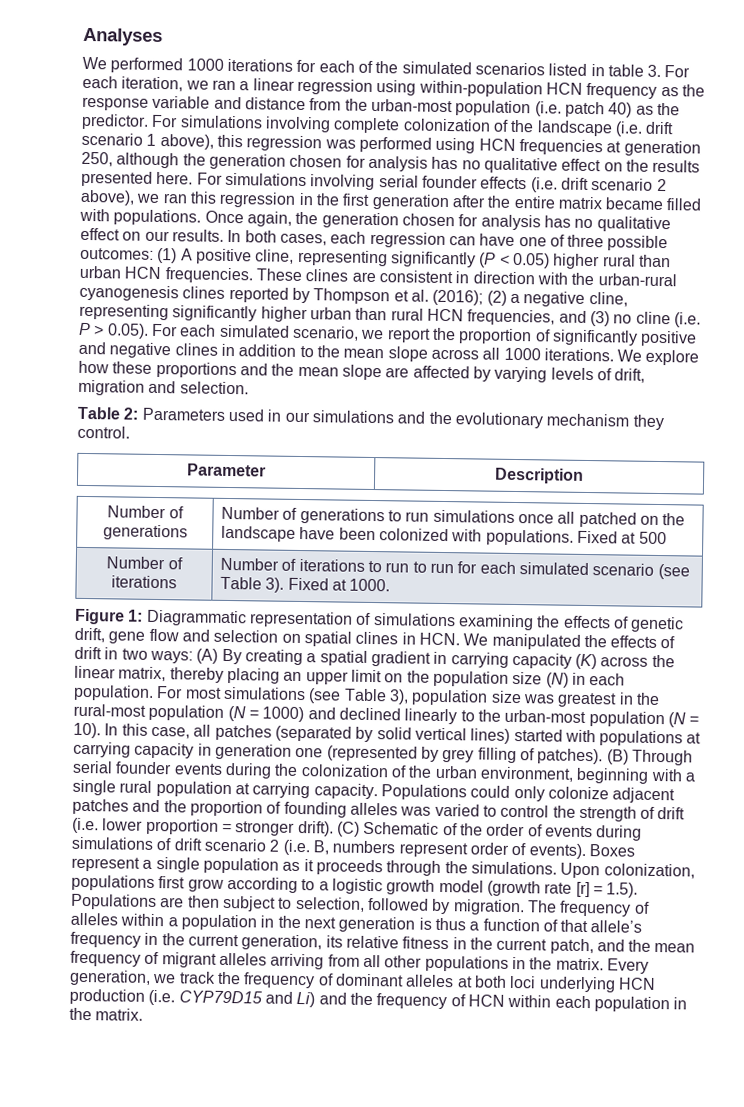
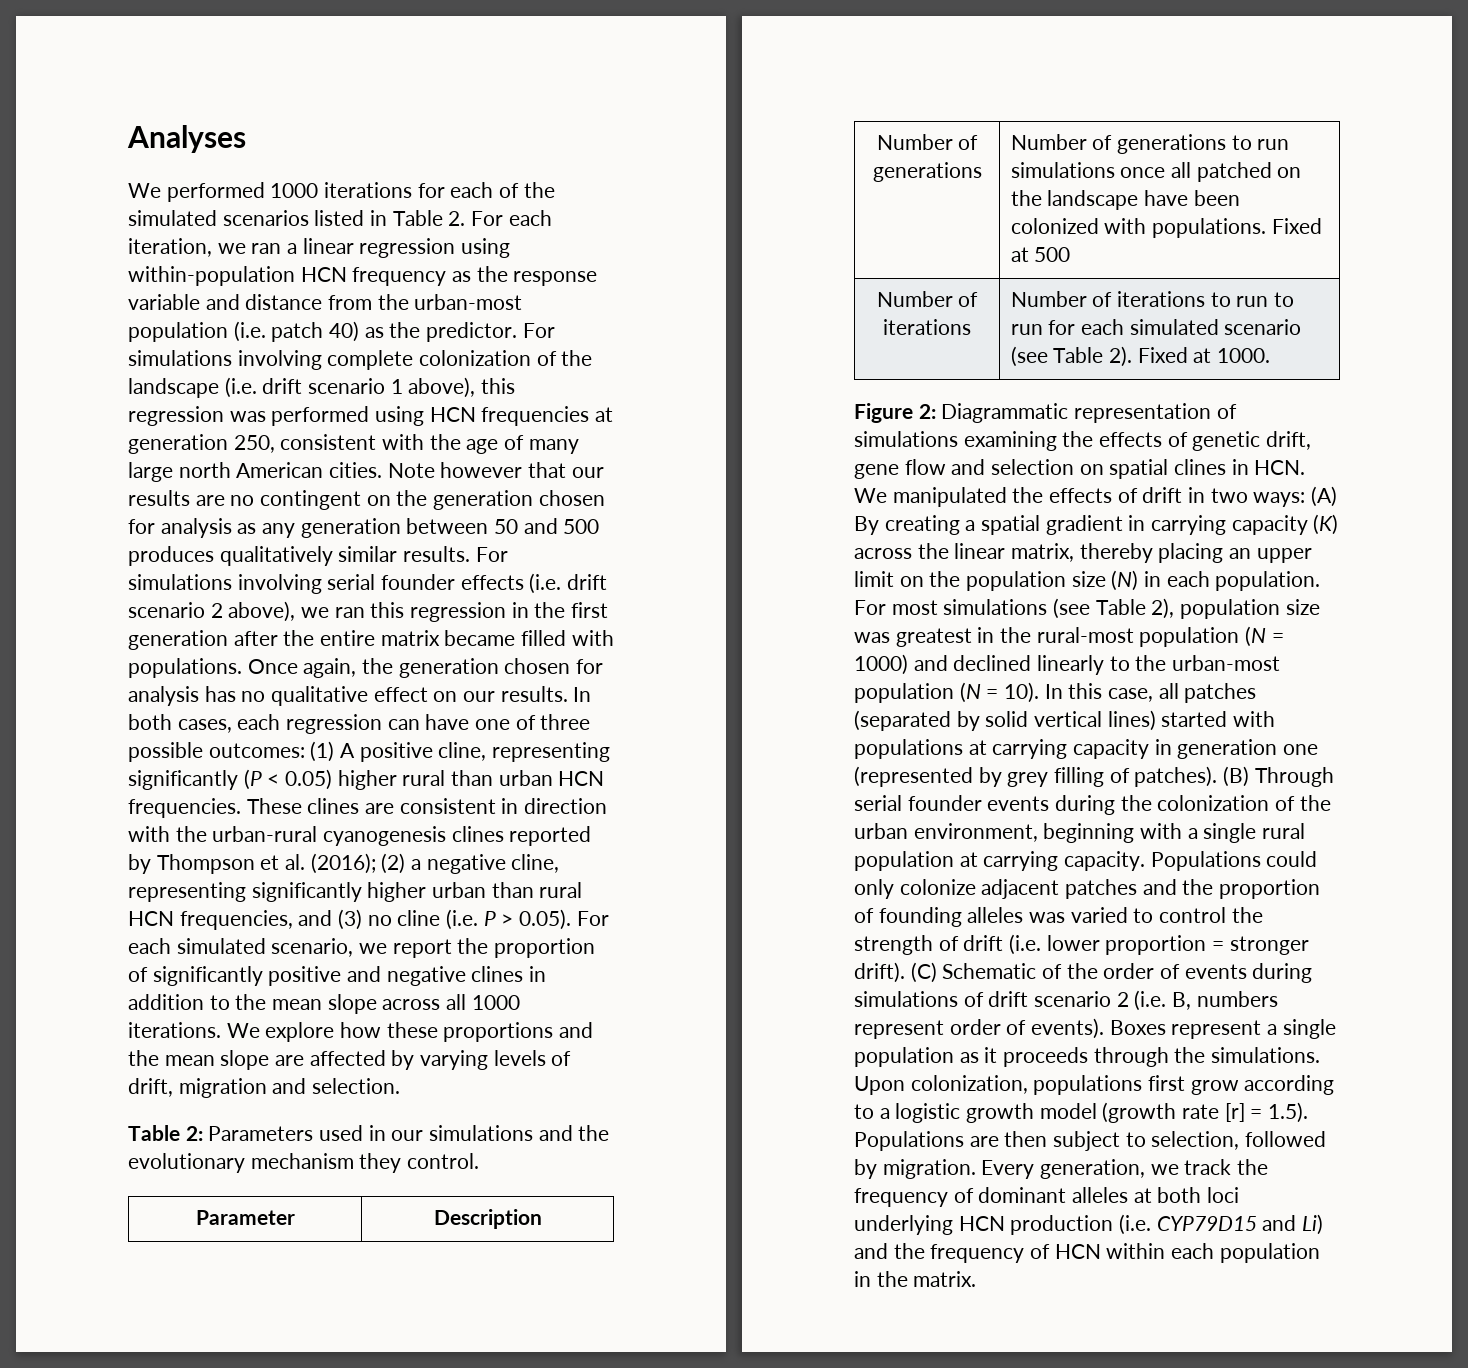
[607,64,662,77] table 3. -> [392,210,466,226] Table 2.
[116,152,701,174] [81,170,194,187] although the generation chosen for analysis has no qualitative effect on the results presented here. -> [280,434,579,454] [128,462,604,482] [128,490,605,510] [128,518,600,538] [128,546,471,566] consistent with the age of many large north American cities. Note however that our results are no contingent on the generation chosen for analysis as any generation between 50 and 500 produces qualitatively similar results.
[265,577,285,593] 3). -> [1108,346,1132,367] 2).
[128,609,144,622] 1: -> [918,404,936,419] 2:
[388,689,409,705] 3), -> [1151,598,1175,619] 2),
[527,900,650,917] [70,912,643,933] [70,931,696,955] [70,950,604,972] The frequency of alleles within a population in the next generation is thus a function of that allele’s frequency in the current generation, its relative fitness in the current patch, and the mean frequency of migrant alleles arriving from all other populations in the matrix. -> (976, 1169) none

